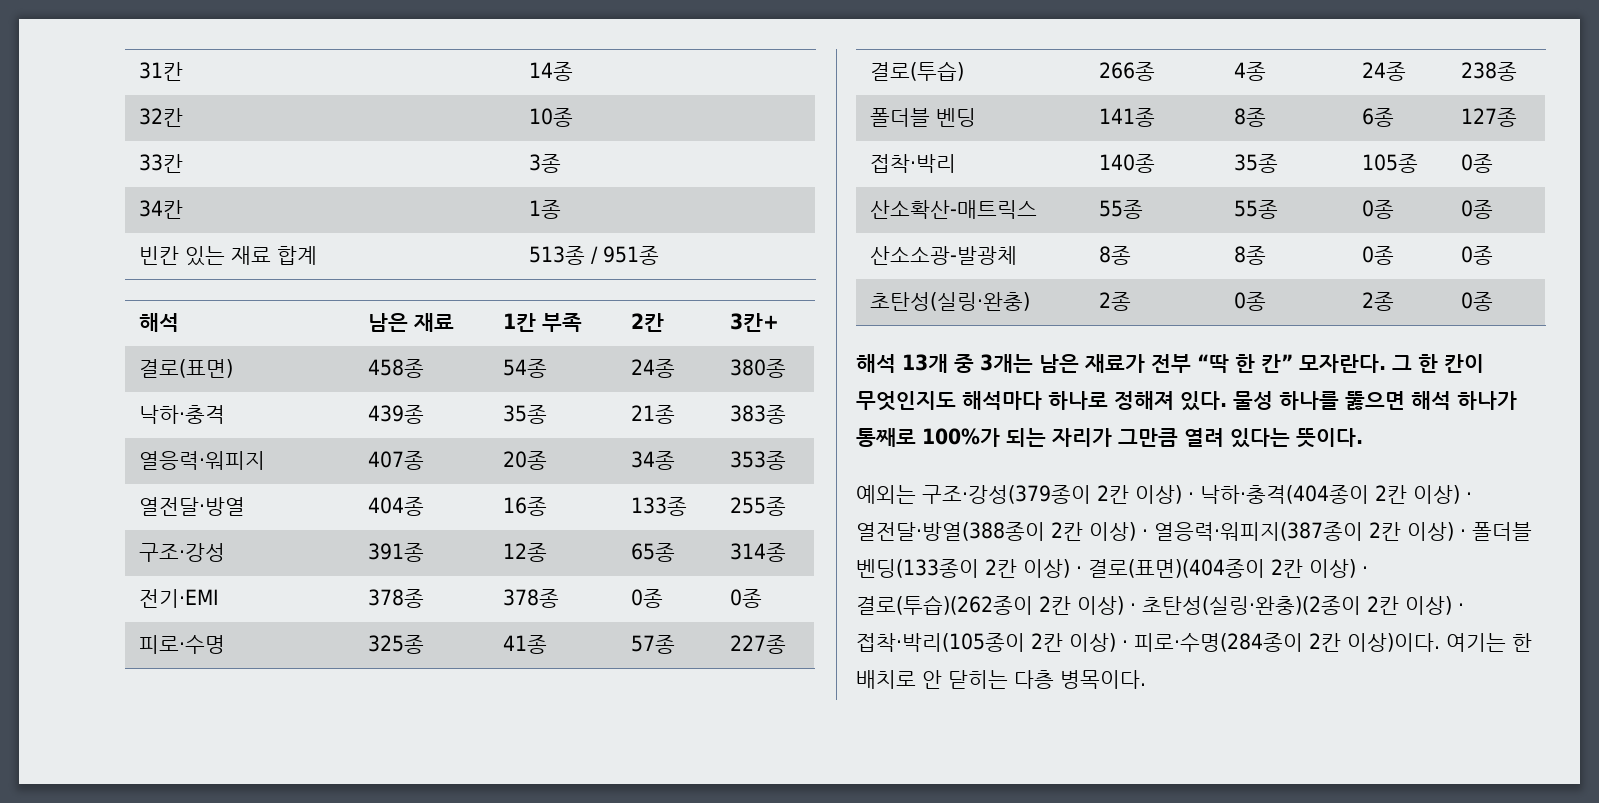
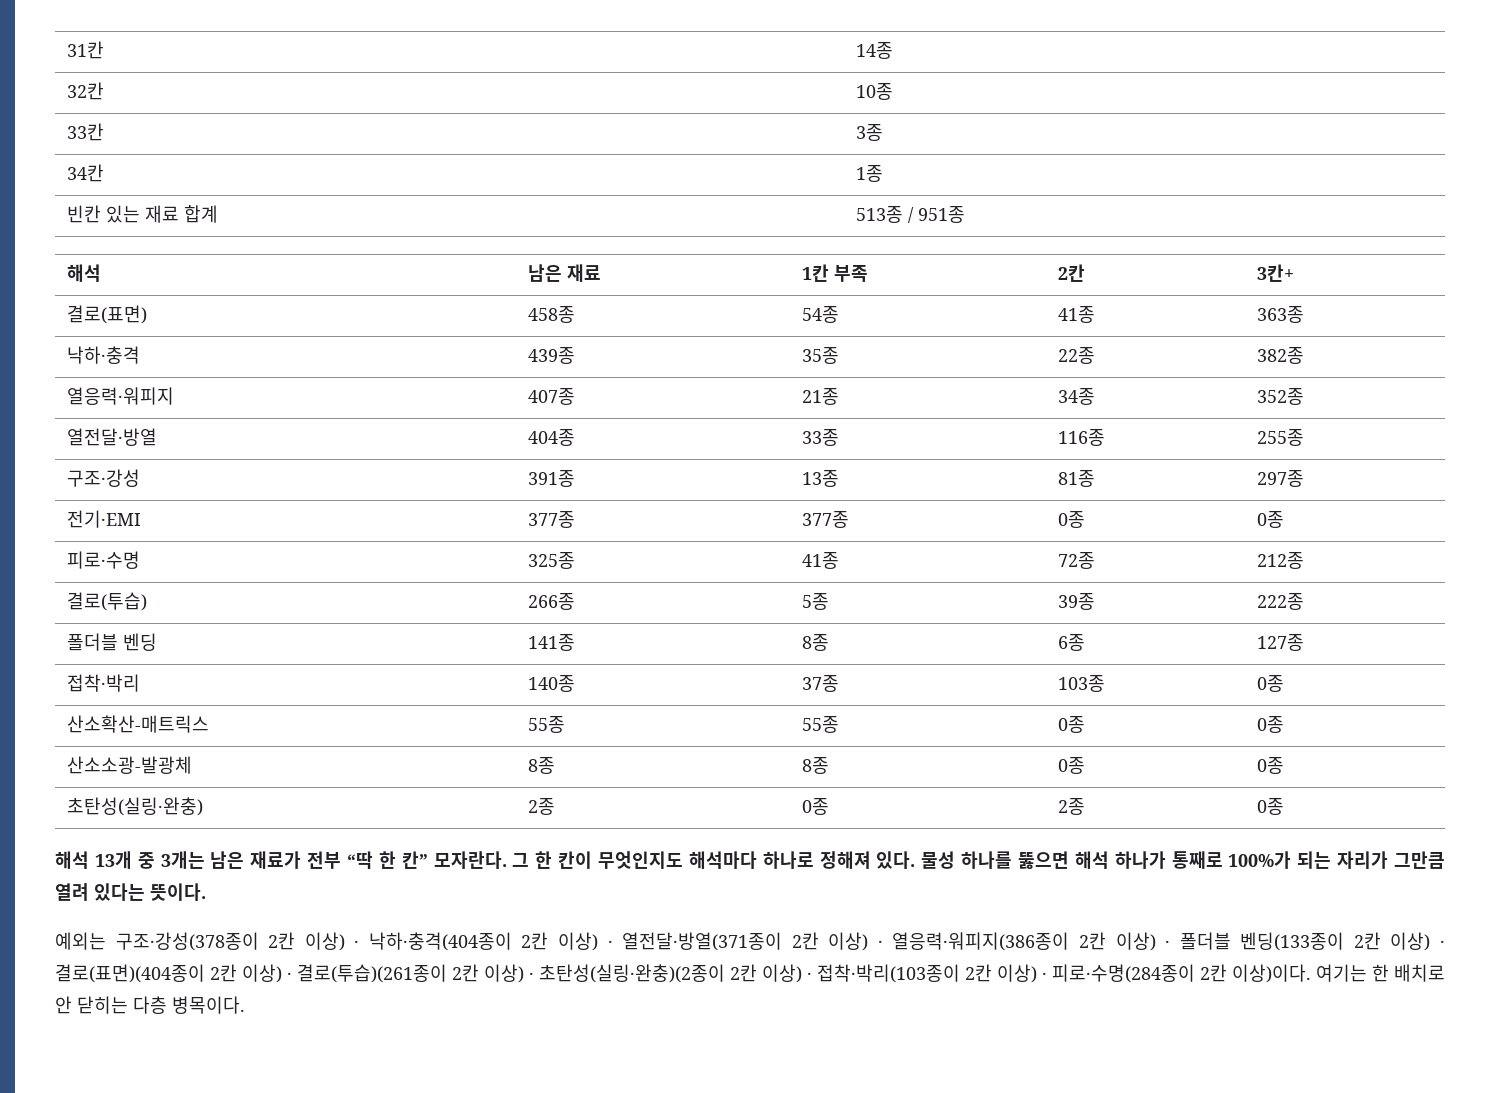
[630,359,675,378] [729,359,786,378] 24종 | 380종 -> [1057,306,1095,323] [1256,306,1304,323] 41종 | 363종
[630,405,675,424] [729,405,786,424] 21종 | 383종 -> [1057,347,1095,364] [1256,347,1304,364] 22종 | 382종
[502,451,547,470] 20종 -> [801,388,839,405] 21종
[729,451,786,470] 353종 -> [1256,388,1304,405] 352종
[502,497,547,516] [630,497,687,516] 16종 | 133종 -> [801,429,839,446] [1057,429,1105,446] 33종 | 116종
[502,543,547,562] [630,543,675,562] [729,543,786,562] 12종 | 65종 | 314종 -> [801,470,839,487] [1057,470,1095,487] [1256,470,1304,487] 13종 | 81종 | 297종
[367,589,424,608] [502,589,559,608] 378종 | 378종 -> [527,511,575,528] [801,511,849,528] 377종 | 377종
[630,635,675,654] [729,635,786,654] 57종 | 227종 -> [1057,552,1095,569] [1256,552,1304,569] 72종 | 212종
[1233,62,1266,81] [1361,62,1406,81] [1460,62,1517,81] 4종 | 24종 | 238종 -> [801,593,829,610] [1057,593,1095,610] [1256,593,1304,610] 5종 | 39종 | 222종
[1233,154,1278,173] [1361,154,1418,173] 35종 | 105종 -> [801,675,839,692] [1057,675,1105,692] 37종 | 103종
[922,485,1091,504] 구조·강성(379종이 -> [115,932,259,951] 구조·강성(378종이
[856,522,1363,541] 열전달·방열(388종이 2칸 이상) · 열응력·워피지(387종이 -> [622,932,1070,951] 열전달·방열(371종이 2칸 이상) · 열응력·워피지(386종이
[856,595,1033,615] 결로(투습)(262종이 -> [297,964,447,983] 결로(투습)(261종이
[856,633,1025,652] 접착·박리(105종이 -> [817,964,960,983] 접착·박리(103종이

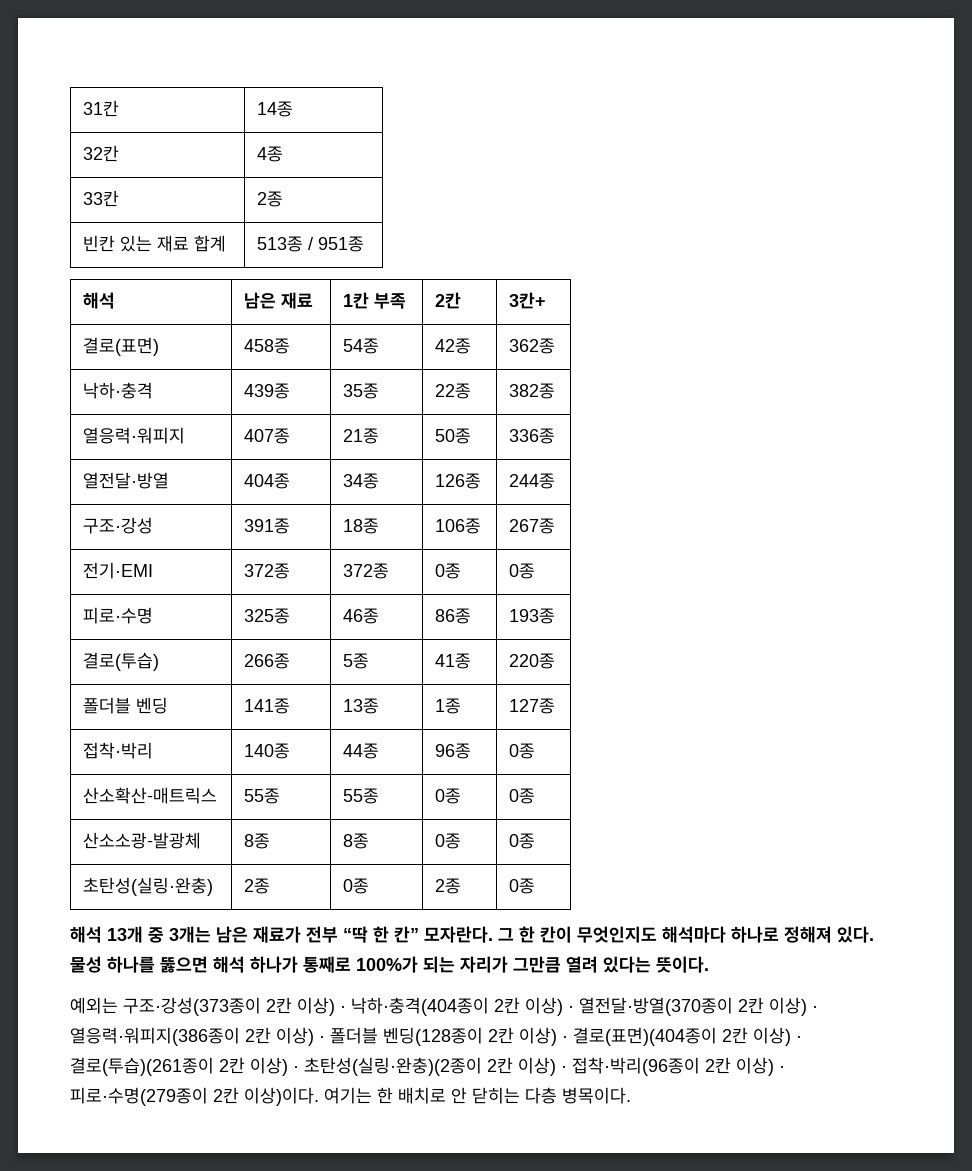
[855,83,893,100] 10종 -> [257,146,284,162] 4종
[855,124,883,141] [66,164,104,182] [855,165,883,182] 3종 // 34칸 | 1종 -> [257,191,284,207] 2종
[1057,306,1095,323] [1256,306,1304,323] 41종 | 363종 -> [435,338,472,354] [509,338,556,354] 42종 | 362종
[1057,388,1095,405] [1256,388,1304,405] 34종 | 352종 -> [435,428,472,444] [509,428,556,444] 50종 | 336종
[801,429,839,446] [1057,429,1105,446] [1256,429,1304,446] 33종 | 116종 | 255종 -> [343,473,380,489] [435,473,482,489] [509,473,556,489] 34종 | 126종 | 244종
[801,470,839,487] [1057,470,1095,487] [1256,470,1304,487] 13종 | 81종 | 297종 -> [343,518,380,534] [435,518,482,534] [509,518,556,534] 18종 | 106종 | 267종
[527,511,575,528] [801,511,849,528] 377종 | 377종 -> [244,563,291,579] [343,563,390,579] 372종 | 372종
[801,552,839,569] [1057,552,1095,569] [1256,552,1304,569] 41종 | 72종 | 212종 -> [343,608,380,624] [435,608,472,624] [509,608,556,624] 46종 | 86종 | 193종
[1057,593,1095,610] [1256,593,1304,610] 39종 | 222종 -> [435,653,472,669] [509,653,556,669] 41종 | 220종
[801,634,829,651] [1057,634,1085,651] 8종 | 6종 -> [343,698,380,714] [435,698,462,714] 13종 | 1종
[801,675,839,692] [1057,675,1105,692] 37종 | 103종 -> [343,743,380,759] [435,743,472,759] 44종 | 96종
[115,932,259,951] 구조·강성(378종이 -> [123,997,261,1016] 구조·강성(373종이
[622,932,783,951] 열전달·방열(371종이 -> [579,997,733,1016] 열전달·방열(370종이
[1240,932,1345,951] 벤딩(133종이 -> [383,1027,483,1046] 벤딩(128종이
[817,964,1195,983] 접착·박리(103종이 2칸 이상) · 피로·수명(284종이 -> [572,1057,785,1076] [70,1087,208,1106] 접착·박리(96종이 2칸 이상) · 피로·수명(279종이

